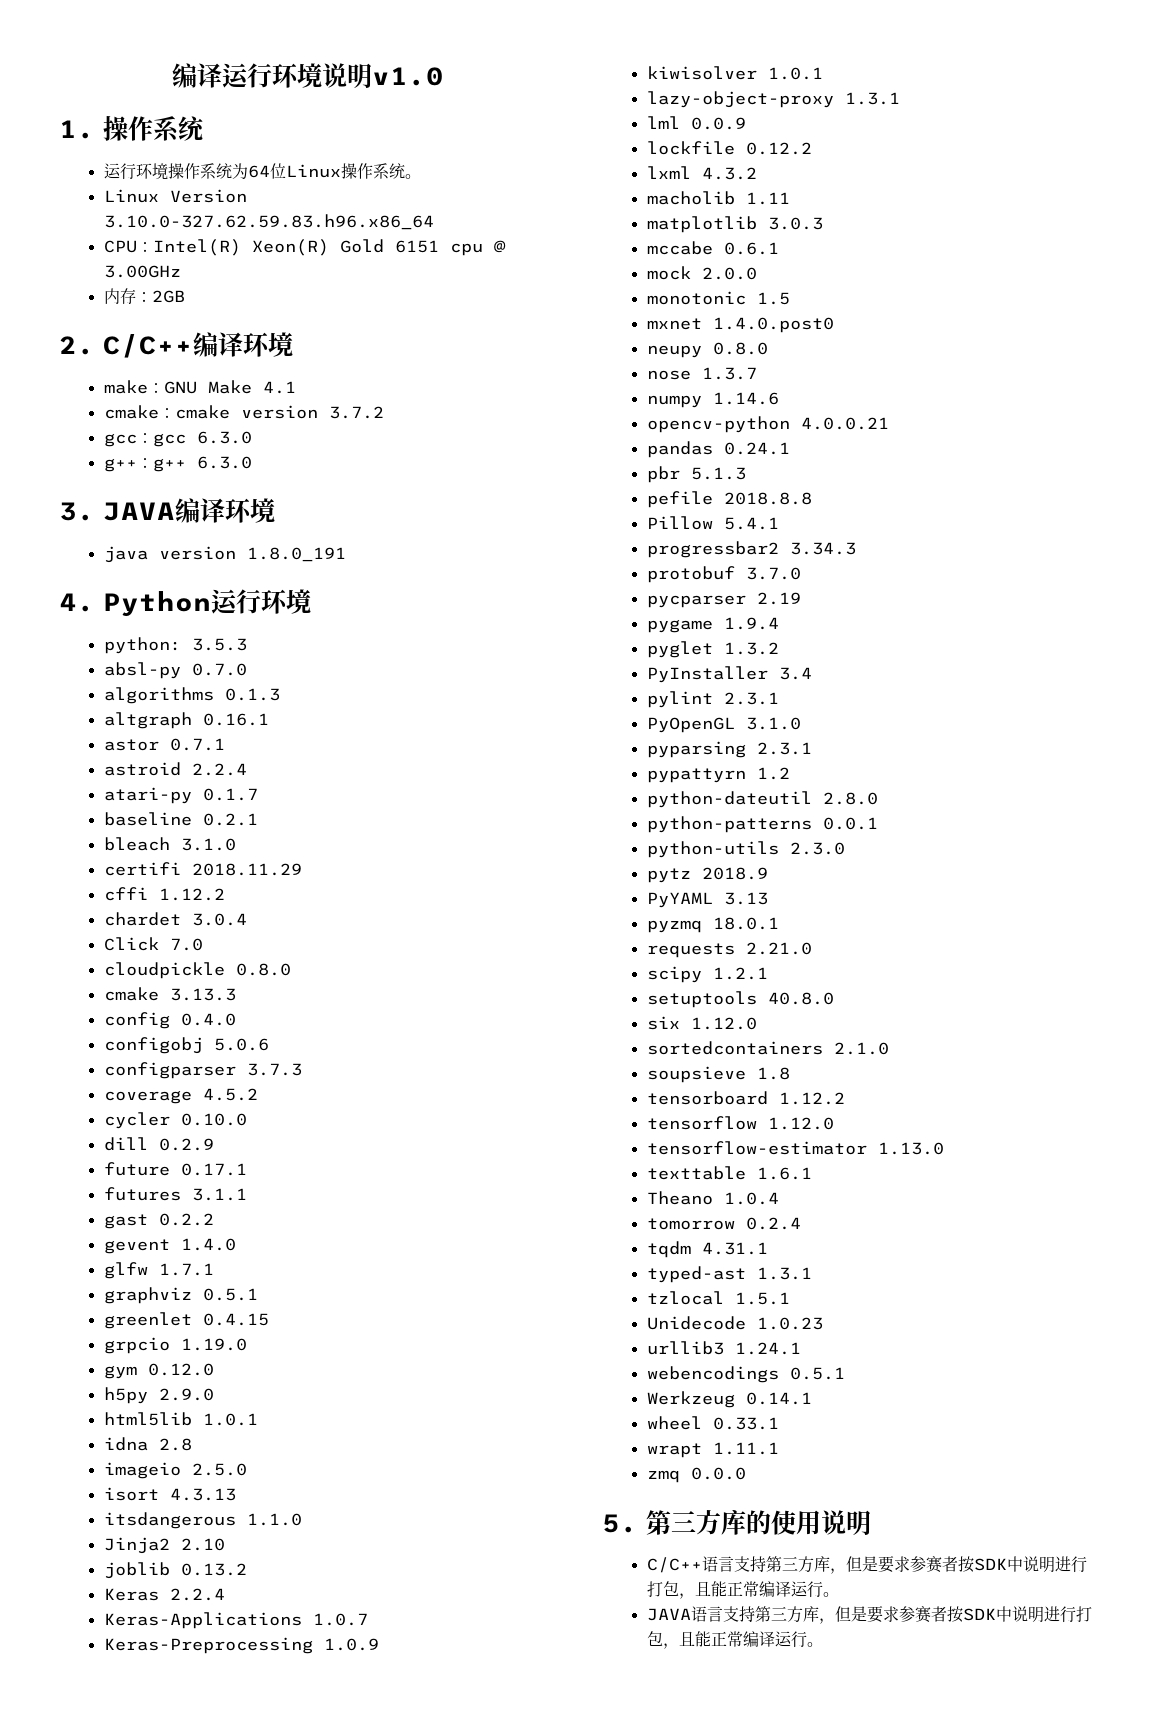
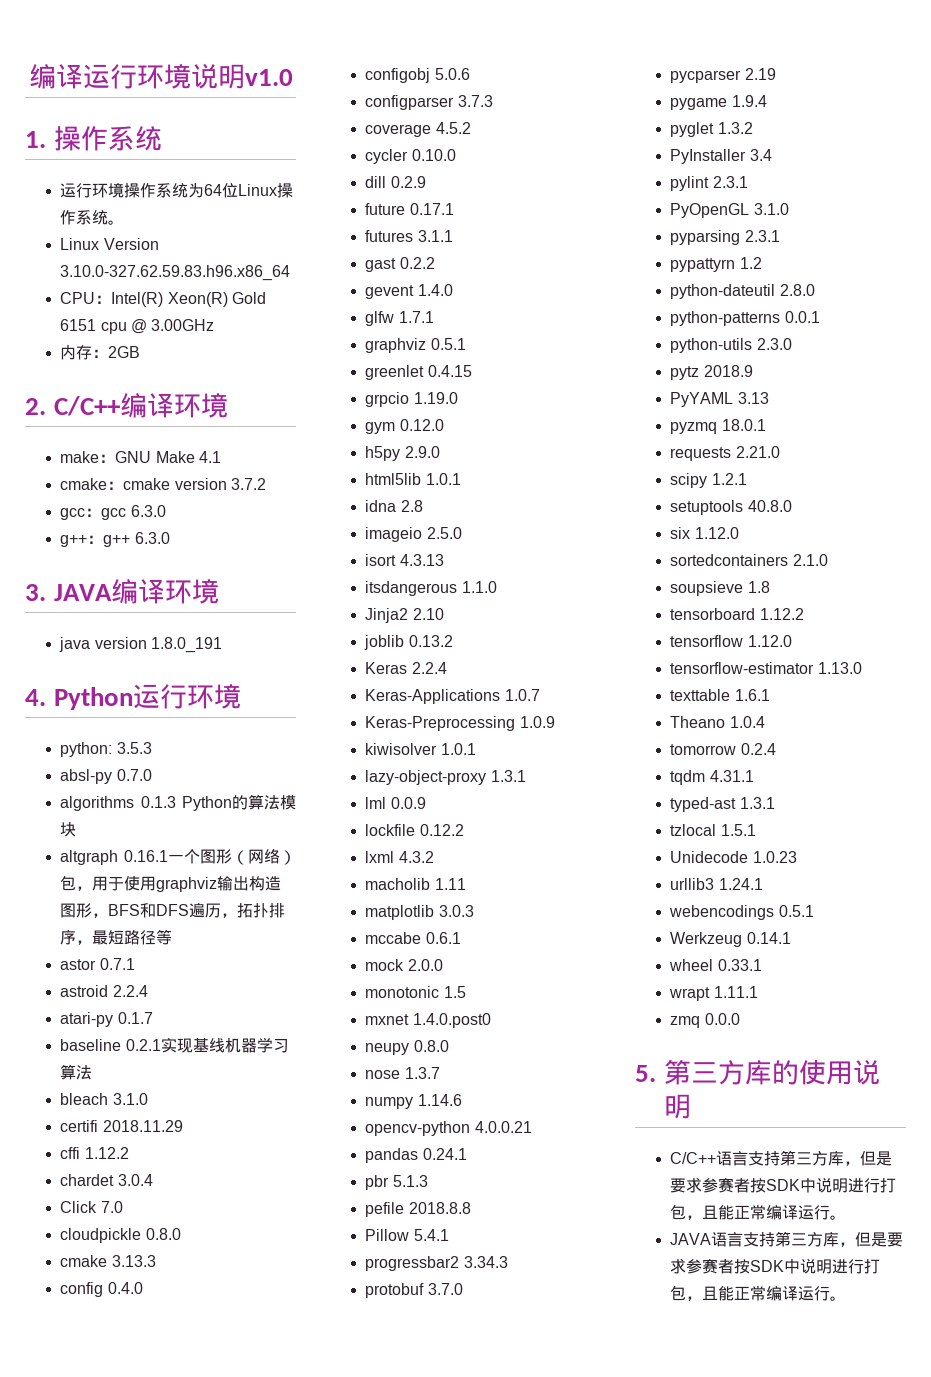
(280, 694) none -> [182,794,296,811] [60,822,77,837] Python的算法模块
(269, 719) none -> [168,849,296,865] [60,875,282,892] [60,903,286,918] [60,929,173,945] 一个图形（网络）包，用于使用graphviz输出构造图形，BFS和DFS遍历，拓扑排序，最短路径等
(258, 819) none -> [160,1037,289,1053] [60,1064,93,1080] 实现基线机器学习算法

